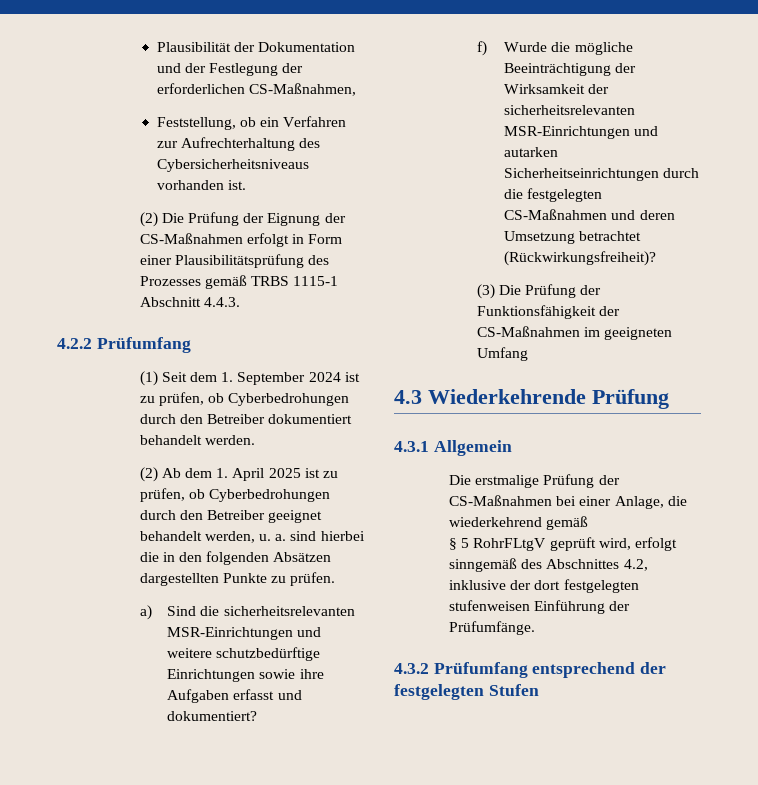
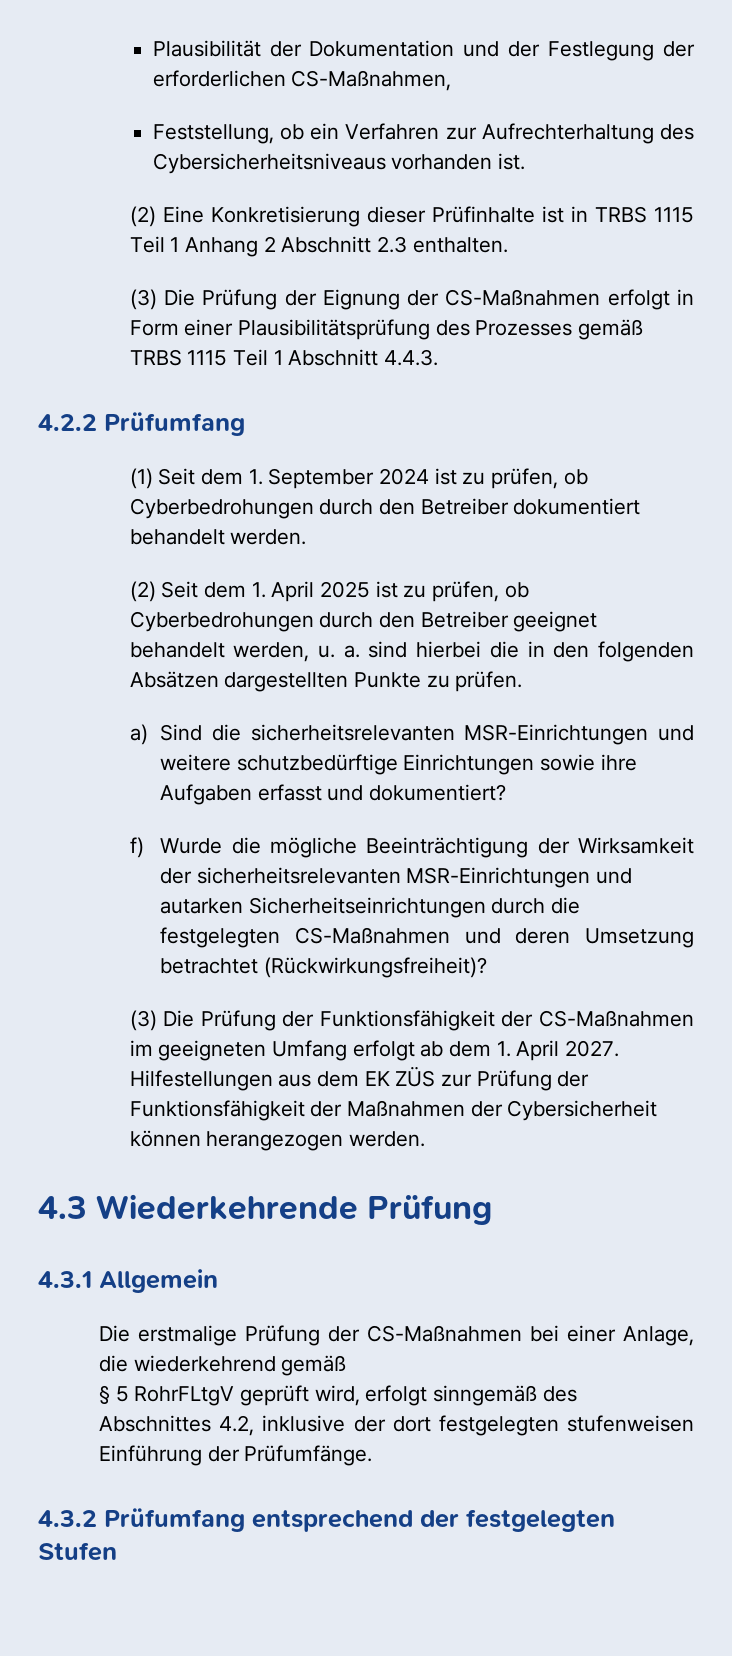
(158, 219) none -> [162,206,695,227] [129,236,508,257] [129,289,157,310] Eine Konkretisierung dieser Prüfinhalte ist in TRBS 1115 Teil 1 Anhang 2 Abschnitt 2.3 enthalten. // (3)
[293,276,339,286] 1115-1 -> [187,349,283,366] 1115 Teil 1
[161,468,181,478] Ab -> [161,581,199,598] Seit
(528, 354) none -> [352,1040,619,1061] [129,1066,590,1091] [129,1100,658,1121] [129,1130,425,1151] erfolgt ab dem 1. April 2027. Hilfestellungen aus dem EK ZÜS zur Prüfung der Funktionsfähigkeit der Maßnahmen der Cybersicherheit können herangezogen werden.

